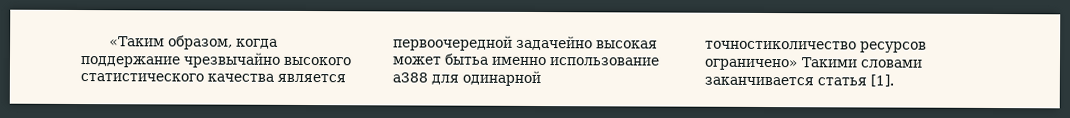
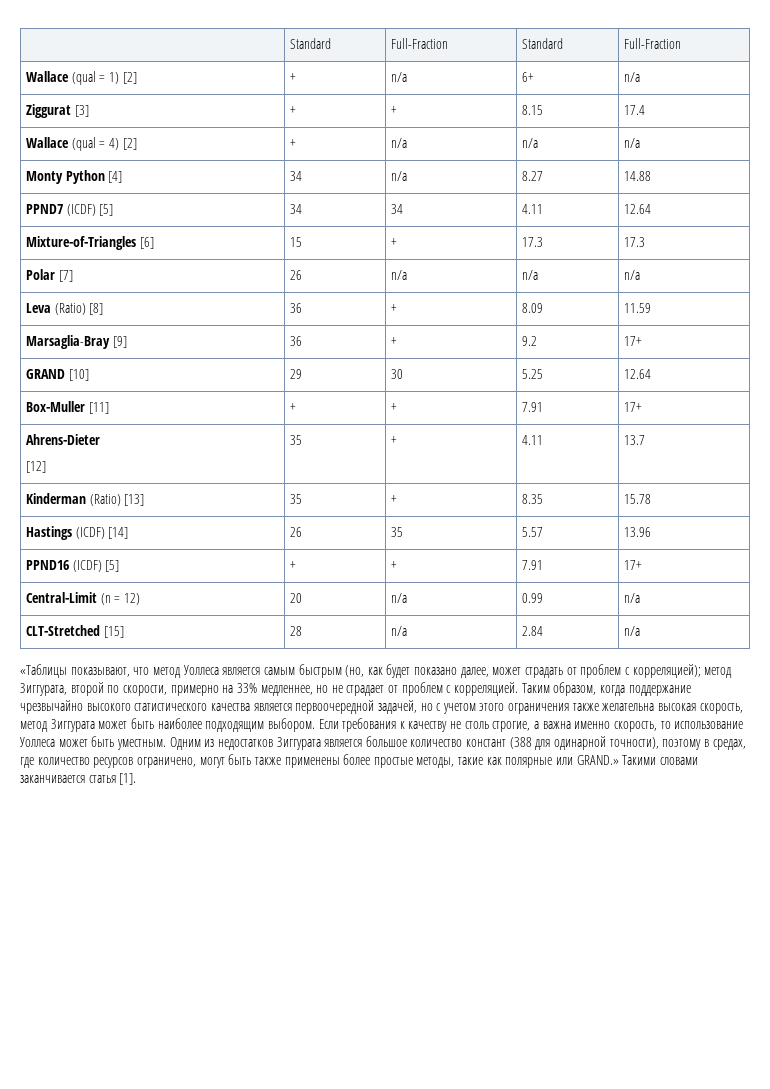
[108,36,165,47] «Таким -> [290,38,332,49] [391,38,449,49] [522,38,564,49] [624,38,682,49] [26,71,137,85] [290,73,297,82] [391,72,408,82] [522,72,535,82] [624,72,641,82] [26,104,89,118] [290,106,297,115] [391,106,398,115] [522,105,544,115] [624,105,646,115] [26,137,137,151] [290,139,297,148] [391,138,408,148] [522,138,539,148] [624,138,641,148] [26,170,123,184] [290,171,303,181] [391,171,408,181] [522,171,544,181] [624,171,652,181] [26,204,114,216] [290,204,303,214] [391,204,404,214] [522,204,544,214] [624,204,652,214] [26,236,154,250] [290,237,303,247] [391,238,398,247] [522,237,544,247] [624,237,646,247] [26,269,73,282] [290,270,303,280] [391,270,408,280] [522,270,539,280] [624,270,641,280] [26,303,104,315] [290,303,303,313] [391,304,398,313] [522,303,544,313] [624,303,652,313] [26,335,127,349] [290,336,303,346] [391,337,398,346] [522,336,538,346] [624,336,643,346] [26,369,89,381] [290,369,303,379] [391,369,404,379] [522,369,544,379] [624,369,652,379] [26,401,109,414] [290,403,297,412] [391,403,398,412] [522,402,544,412] [624,402,643,412] [26,434,101,445] [26,461,47,473] [290,435,303,445] [391,436,398,445] [522,435,544,445] [624,435,646,445] [26,493,145,506] [290,494,303,504] [391,495,398,504] [522,494,544,504] [624,494,652,504] [26,526,129,540] [290,527,303,537] [391,527,404,537] [522,527,544,537] [624,527,652,537] [26,560,120,572] [290,561,297,570] [391,561,398,570] [522,560,544,570] [624,560,643,570] [26,592,141,605] [290,593,303,603] [391,593,408,603] [522,593,544,603] [624,593,641,603] [26,625,124,638] [290,626,303,636] [391,626,408,636] [522,626,544,636] [624,626,641,636] [20,664,733,678] [20,682,550,696] | Standard | Full-Fraction | Standard | Full-Fraction // Wallace (qual = 1) [2] | + | n/a | 6+ | n/a // Ziggurat [3] | + | + | 8.15 | 17.4 // Wallace (qual = 4) [2] | + | n/a | n/a | n/a // Monty Python [4] | 34 | n/a | 8.27 | 14.88 // PPND7 (ICDF) [5] | 34 | 34 | 4.11 | 12.64 // Mixture-of-Triangles [6] | 15 | + | 17.3 | 17.3 // Polar [7] | 26 | n/a | n/a | n/a // Leva (Ratio) [8] | 36 | + | 8.09 | 11.59 // Marsaglia-Bray [9] | 36 | + | 9.2 | 17+ // GRAND [10] | 29 | 30 | 5.25 | 12.64 // Box-Muller [11] | + | + | 7.91 | 17+ // Ahrens-Dieter // [12] | 35 | + | 4.11 | 13.7 // Kinderman (Ratio) [13] | 35 | + | 8.35 | 15.78 // Hastings (ICDF) [14] | 26 | 35 | 5.57 | 13.96 // PPND16 (ICDF) [5] | + | + | 7.91 | 17+ // Central-Limit (n = 12) | 20 | n/a | 0.99 | n/a // CLT-Stretched [15] | 28 | n/a | 2.84 | n/a // «Таблицы показывают, что метод Уоллеса является самым быстрым (но, как будет показано далее, может страдать от проблем с корреляцией); метод Зиггурата, второй по скорости, примерно на 33% медленнее, но не страдает от проблем с корреляцией. Таким
[516,35,658,51] [392,53,660,66] [392,70,541,87] [705,40,927,53] [704,58,799,71] задачейно высокая может бытьа именно использование а388 для одинарной точностиколичество ресурсов ограничено» -> [377,700,743,714] [20,718,744,732] [20,736,746,750] [20,754,619,768] задачей, но с учетом этого ограничения также желательна высокая скорость, метод Зиггурата может быть наиболее подходящим выбором. Если требования к качеству не столь строгие, а важна именно скорость, то использование Уоллеса может быть уместным. Одним из недостатков Зиггурата является большое количество констант (388 для одинарной точности), поэтому в средах, где количество ресурсов ограничено, могут быть также применены более простые методы, такие как полярные или GRAND.»

